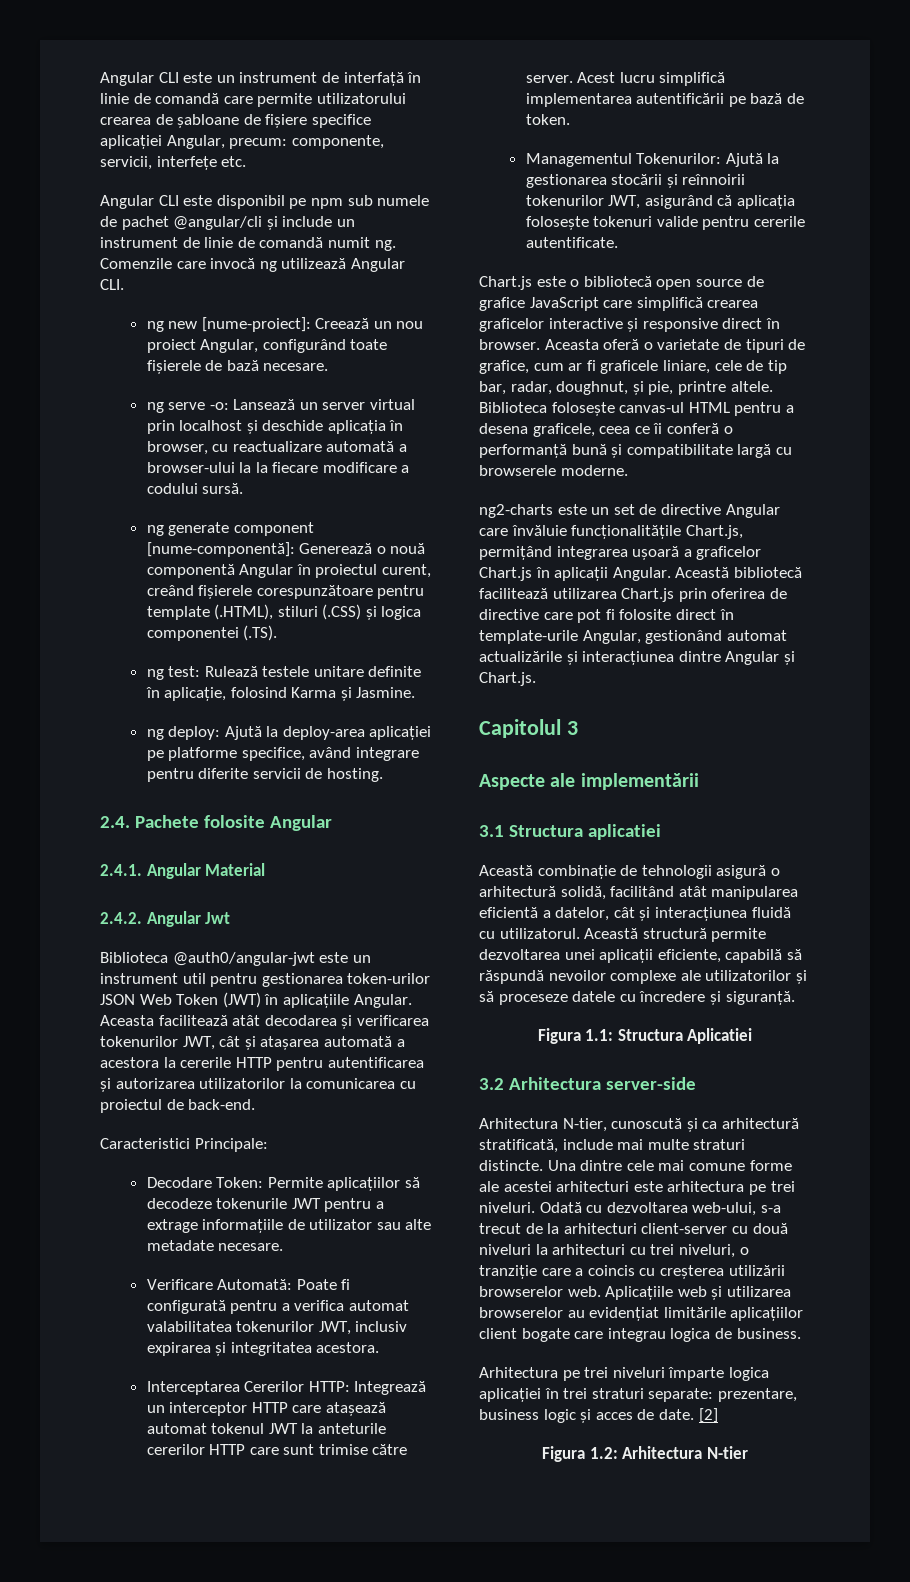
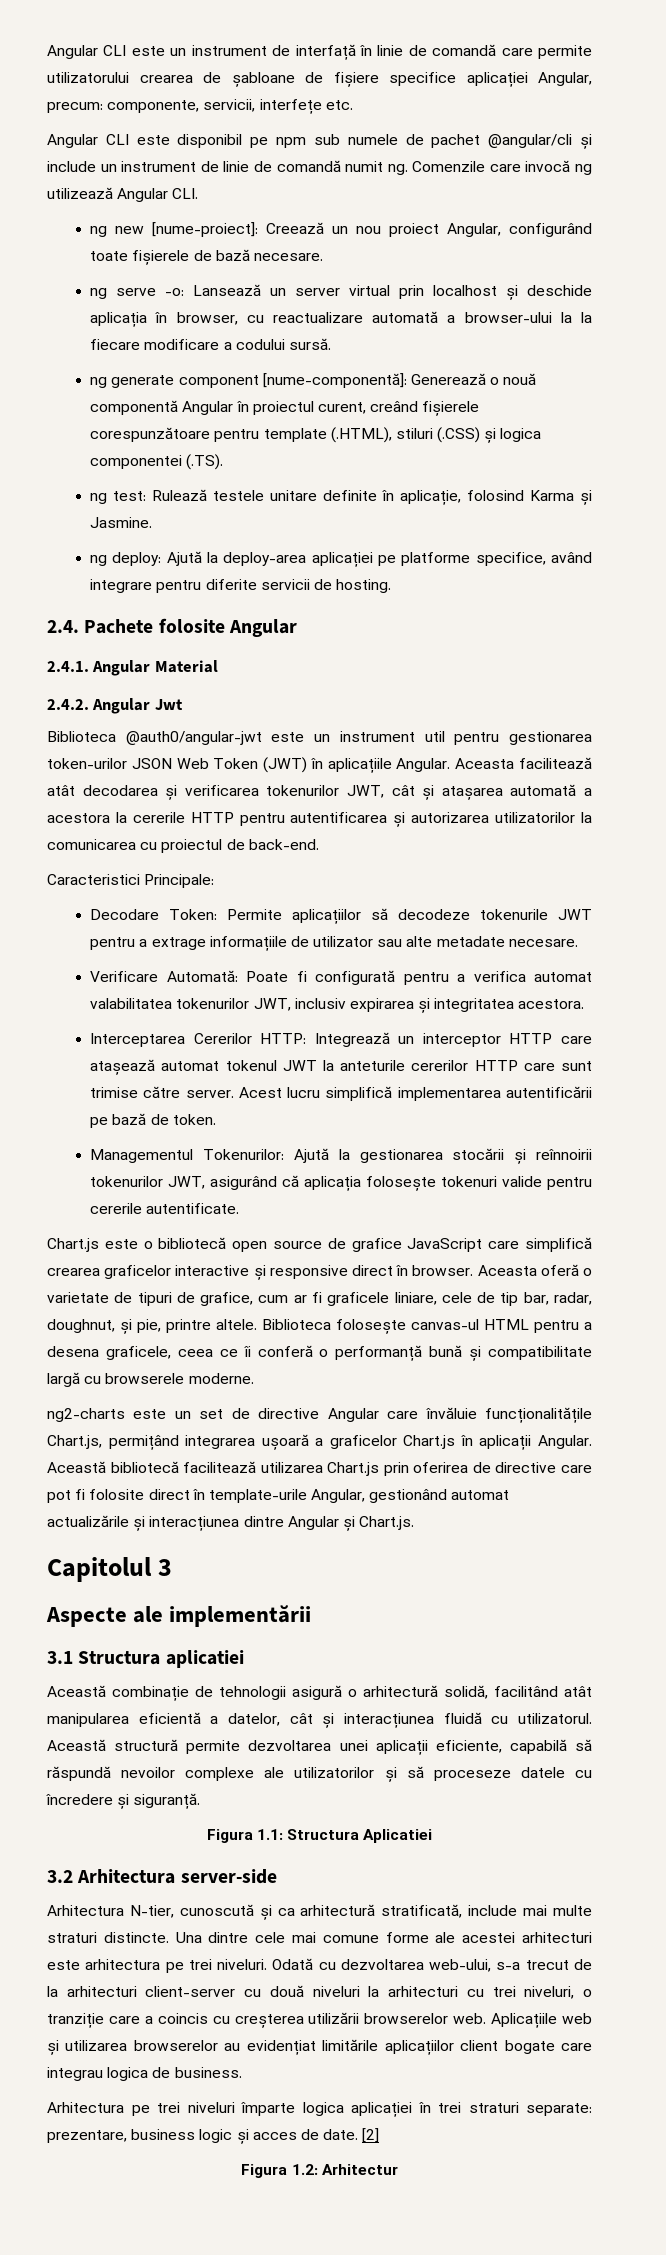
[622,1446,748,1459] Arhitectura N-tier -> [321,2164,398,2175] Arhitectur

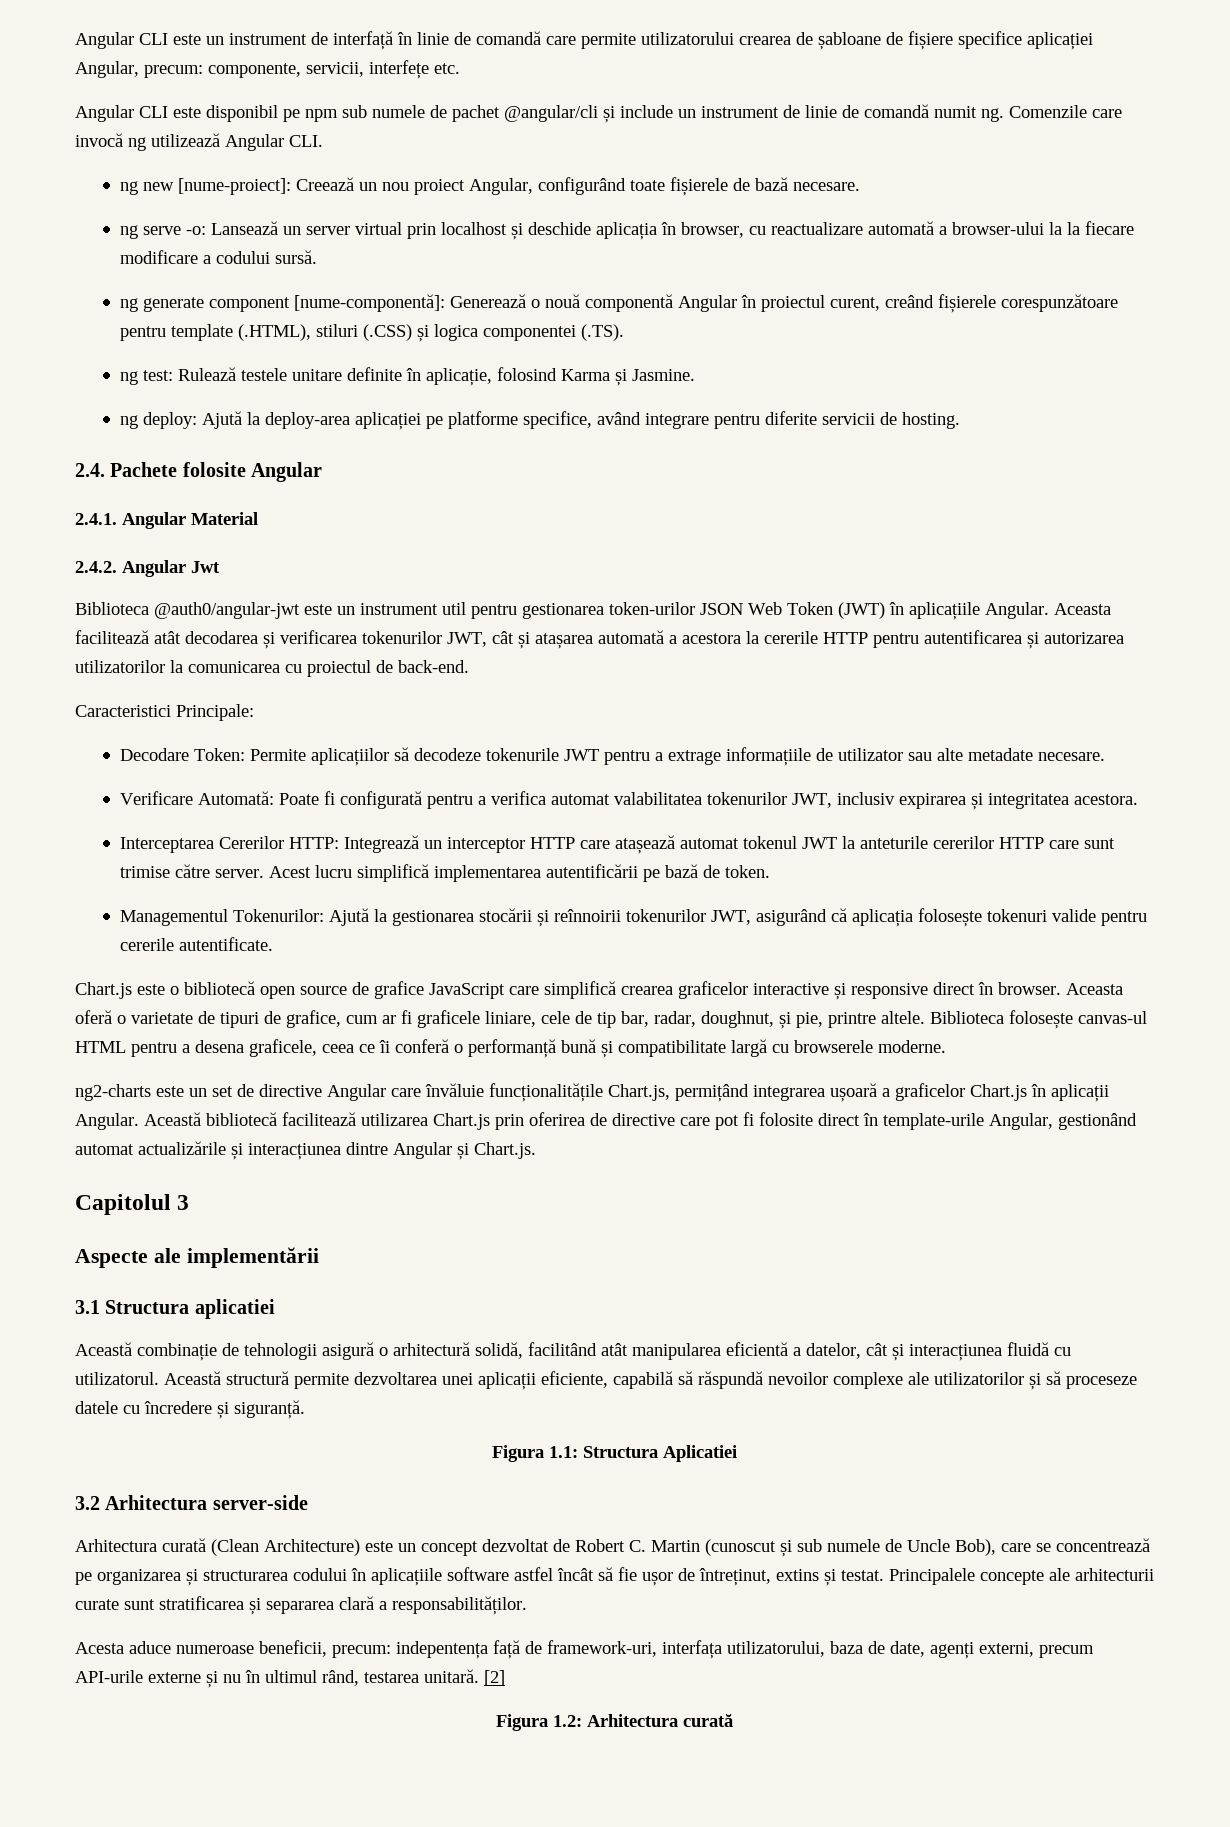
[129,1904,593,1920] [47,1932,592,1943] [47,1958,592,1973] [47,1985,593,1999] [47,2012,592,2028] [47,2039,593,2055] [47,2067,242,2081] [47,2102,592,2117] [47,2129,359,2144] N-tier, cunoscută și ca arhitectură stratificată, include mai multe straturi distincte. Una dintre cele mai comune forme ale acestei arhitecturi este arhitectura pe trei niveluri. Odată cu dezvoltarea web-ului, s-a trecut de la arhitecturi client-server cu două niveluri la arhitecturi cu trei niveluri, o tranziție care a coincis cu creșterea utilizării browserelor web. Aplicațiile web și utilizarea browserelor au evidențiat limitările aplicațiilor client bogate care integrau logica de business. // Arhitectura pe trei niveluri împarte logica aplicației în trei straturi separate: prezentare, business logic și acces de date. -> [162,1538,1150,1557] [75,1567,1154,1586] [75,1596,527,1615] [75,1640,1094,1659] [75,1669,479,1688] curată (Clean Architecture) este un concept dezvoltat de Robert C. Martin (cunoscut și sub numele de Uncle Bob), care se concentrează pe organizarea și structurarea codului în aplicațiile software astfel încât să fie ușor de întreținut, extins și testat. Principalele concepte ale arhitecturii curate sunt stratificarea și separarea clară a responsabilităților. // Acesta aduce numeroase beneficii, precum: indepentența față de framework-uri, interfața utilizatorului, baza de date, agenți externi, precum API-urile externe și nu în ultimul rând, testarea unitară.
[321,2164,398,2175] Arhitectur -> [587,1714,733,1727] Arhitectura curată

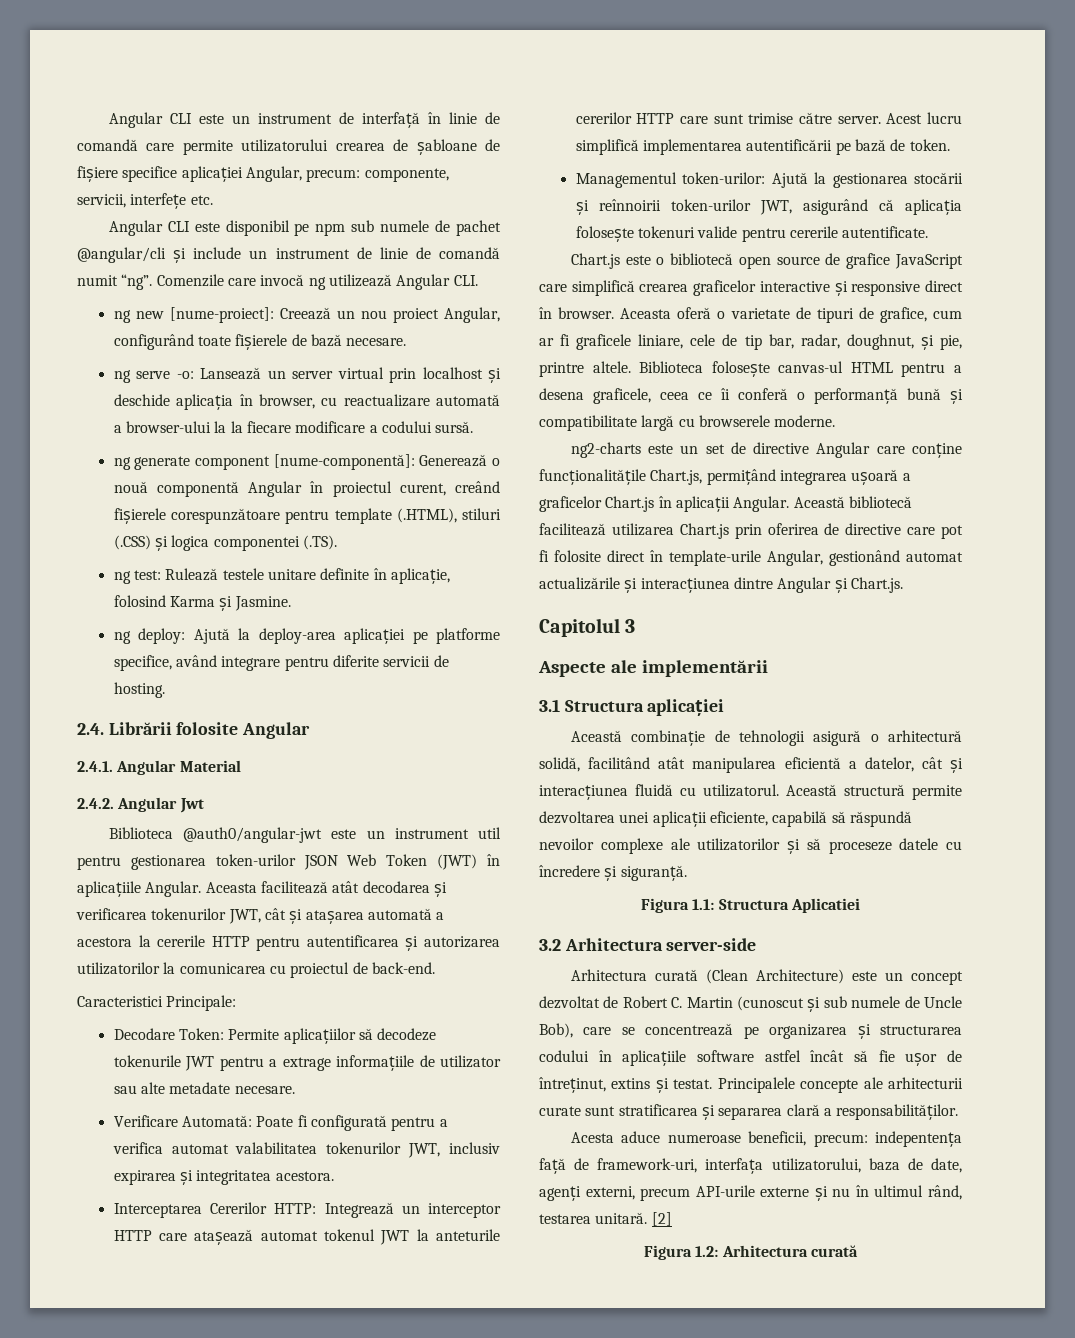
[981,108,1004,122] ng. -> [121,274,153,290] “ng”.
[110,462,178,477] Pachete -> [108,722,172,735] Librării
[232,909,324,922] Tokenurilor: -> [682,172,766,184] token-urilor:
[625,909,706,922] tokenurilor -> [670,199,751,211] token-urilor
[425,1083,484,1097] învăluie -> [911,443,962,458] conține
[194,1299,275,1319] aplicatiei -> [647,699,725,716] aplicației

